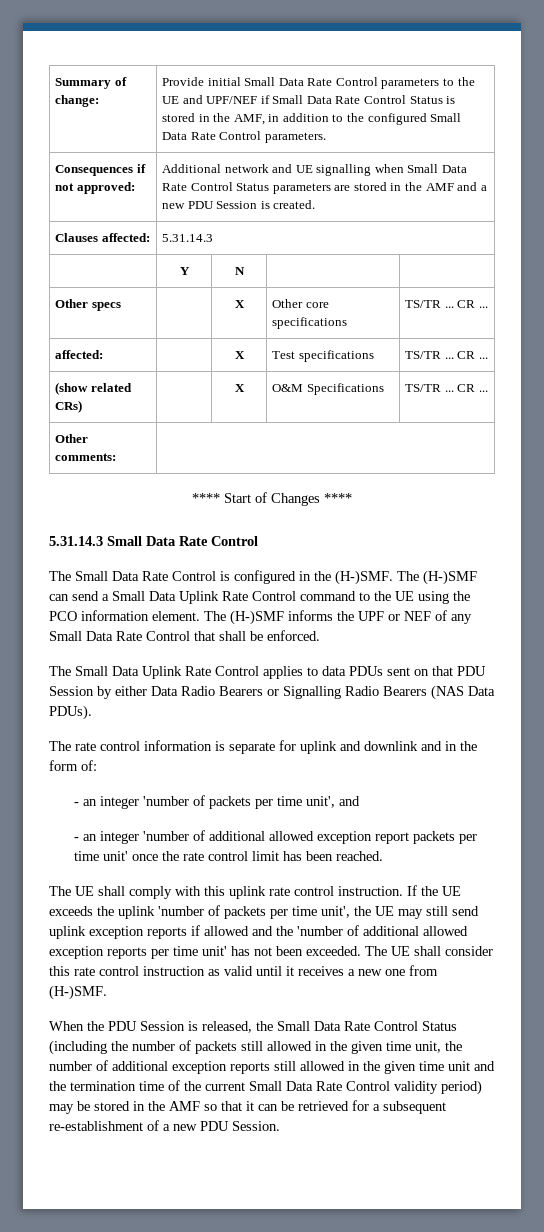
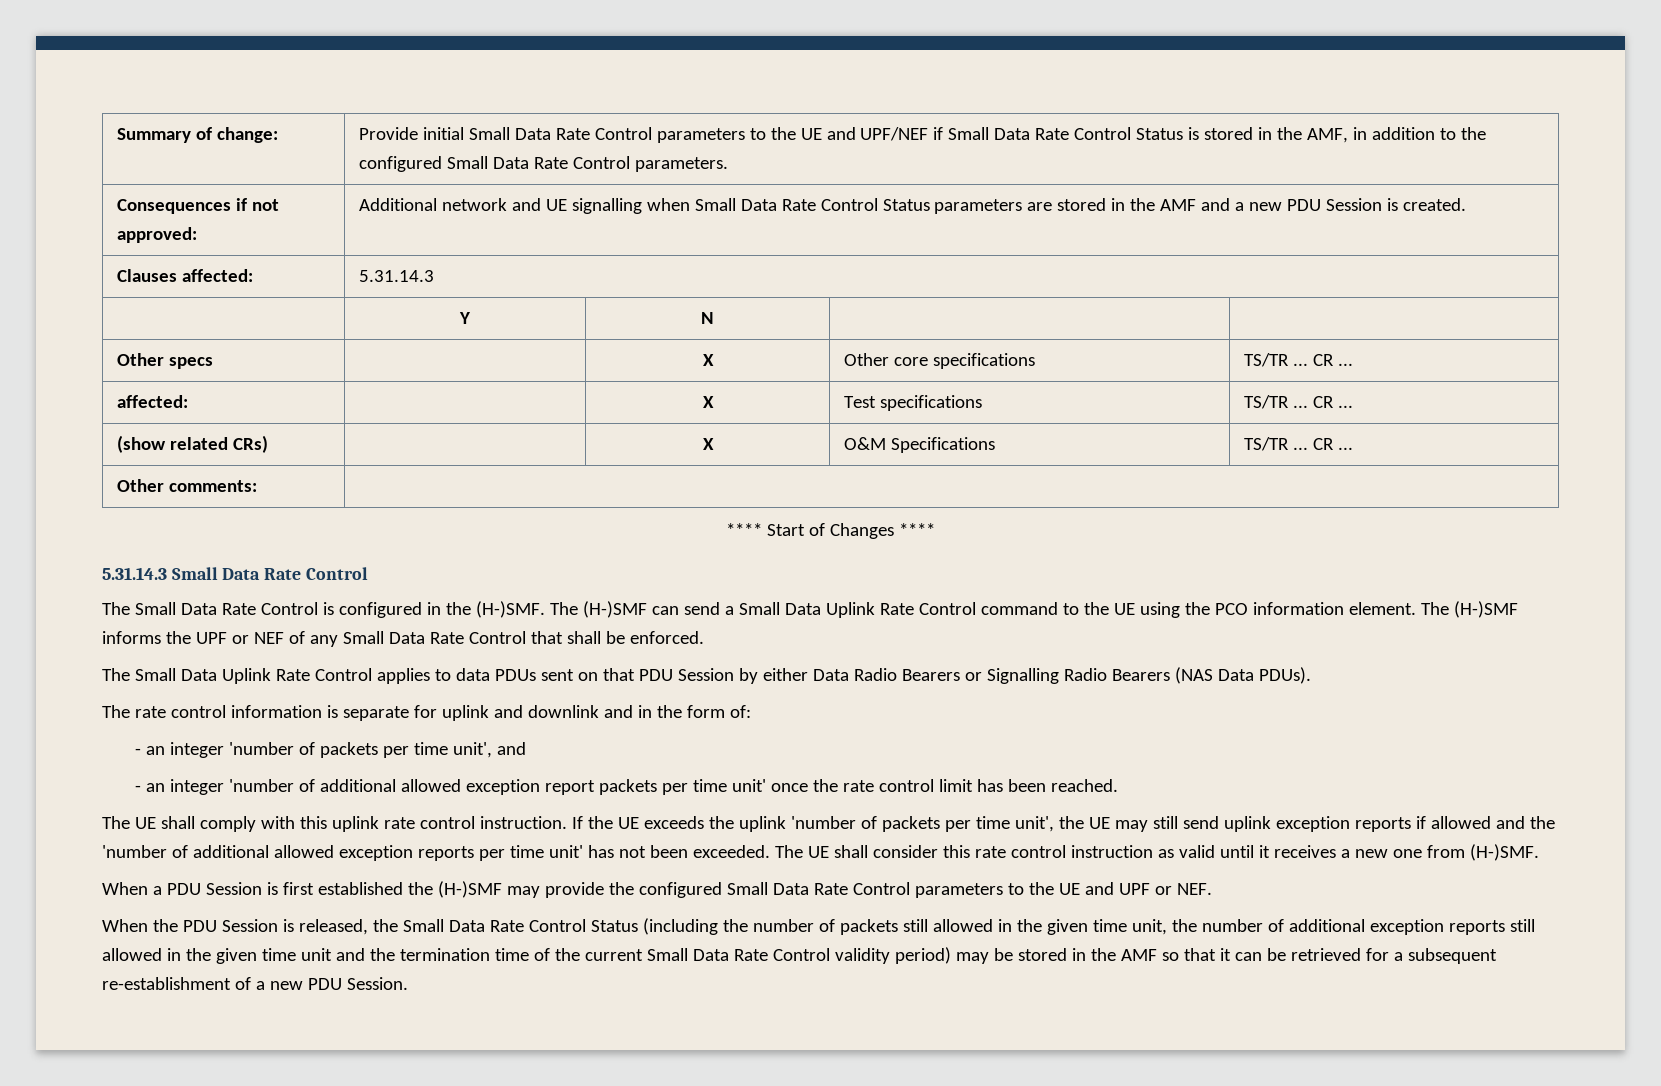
(107, 992) none -> [102,881,1212,898] // When a PDU Session is first established the (H-)SMF may provide the configured Small Data Rate Control parameters to the UE and UPF or NEF.

